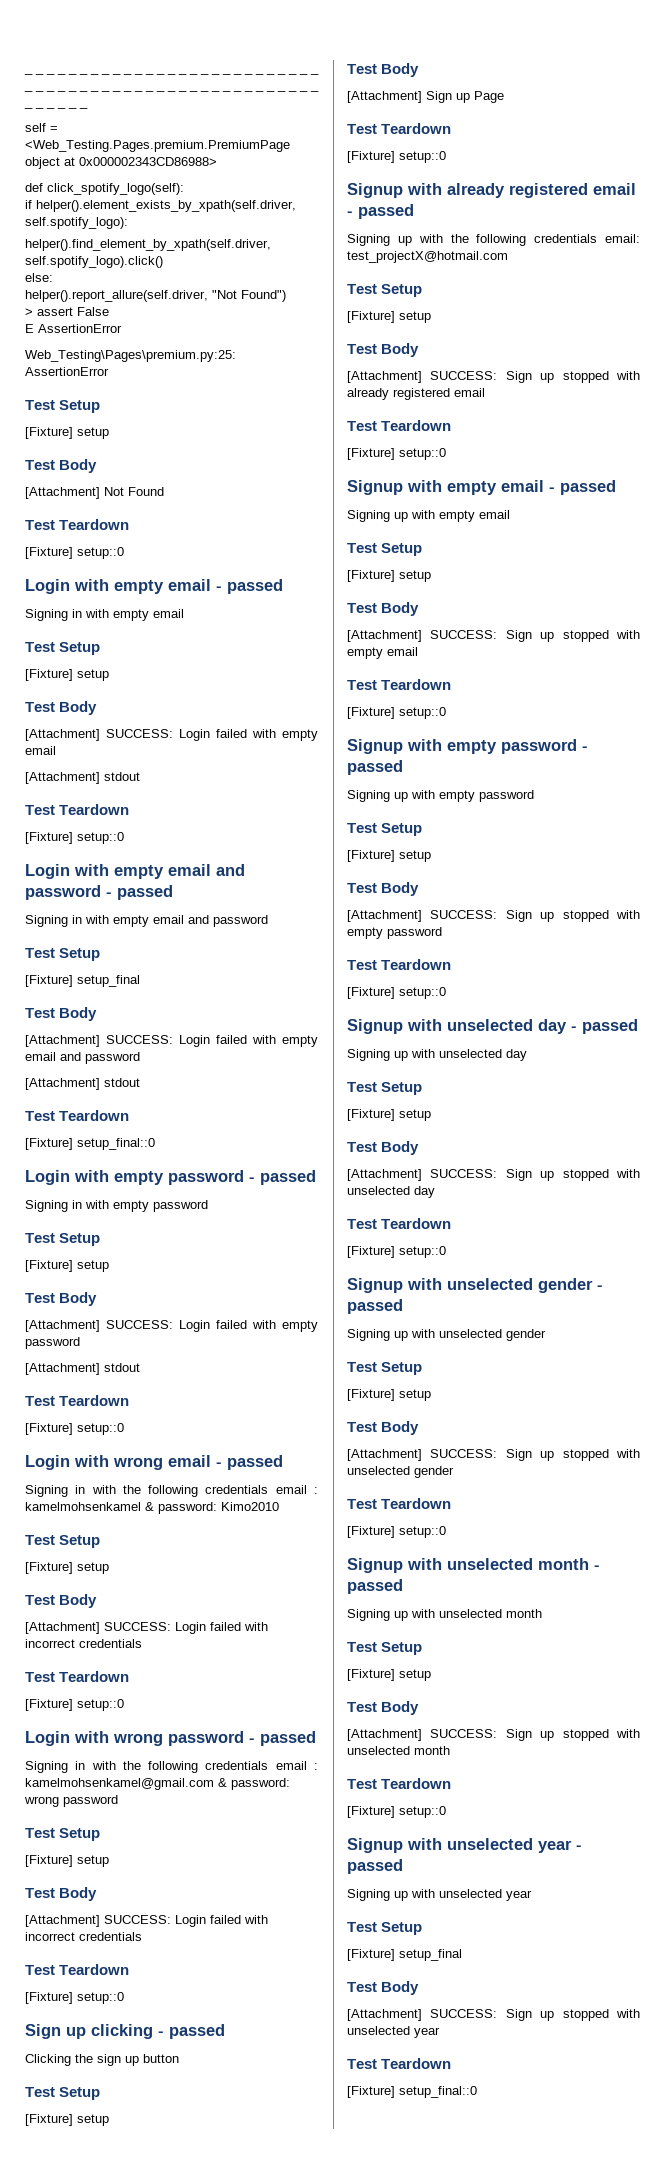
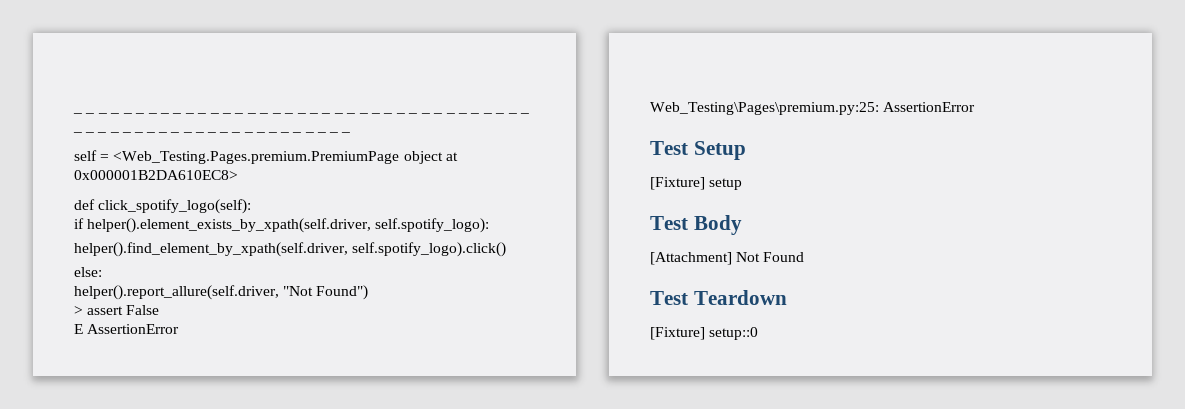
[79,157,217,166] 0x000002343CD86988> -> [74,170,238,180] 0x000001B2DA610EC8>
[25,579,283,594] [25,609,184,621] [25,642,101,655] [25,669,109,681] [25,701,98,715] [25,729,318,741] [25,746,56,755] [25,772,140,784] [25,804,130,815] [25,832,124,844] [25,864,245,879] [25,885,173,900] [25,915,268,927] [25,948,101,961] [25,975,140,987] [25,1007,98,1021] [25,1035,318,1047] [25,1052,140,1064] [25,1078,140,1090] [25,1110,130,1121] [25,1138,155,1150] [25,1170,316,1185] [25,1200,208,1212] [25,1233,101,1246] [25,1260,109,1272] [25,1292,98,1306] [25,1320,318,1332] [25,1337,80,1349] [25,1363,140,1375] [25,1395,130,1406] [25,1423,124,1435] [25,1455,283,1470] [25,1485,318,1497] [25,1502,279,1514] [25,1535,101,1548] [25,1562,109,1574] [25,1594,98,1608] [25,1622,268,1634] [25,1639,142,1648] [25,1671,130,1682] [25,1699,124,1711] [25,1731,316,1746] [25,1761,318,1773] [25,1778,290,1790] [24,1795,118,1807] [25,1828,101,1841] [25,1855,109,1867] [25,1887,98,1901] [25,1915,268,1927] [25,1932,142,1941] [25,1964,130,1975] [25,1992,124,2004] [25,2024,225,2039] [25,2054,179,2066] [25,2087,101,2100] [25,2114,109,2126] [347,63,420,77] [347,91,504,103] [347,123,452,134] [347,151,446,163] [347,183,636,198] [347,204,414,219] [347,234,640,246] [347,251,508,263] [347,284,423,297] [347,311,431,323] [347,343,420,357] [347,371,640,383] [347,388,485,400] [347,420,452,431] [347,448,446,460] [347,480,616,495] [347,510,510,522] [347,543,423,556] [347,570,431,582] [347,602,420,616] [347,630,640,642] [347,647,418,659] [347,679,452,690] [347,707,446,719] [347,739,588,754] [347,760,403,775] [347,790,534,802] [347,823,423,836] [347,850,431,862] [347,882,420,896] [347,910,640,922] [347,927,442,939] [347,959,452,970] [347,987,446,999] [347,1019,638,1034] [347,1049,527,1061] [347,1082,423,1095] [347,1109,431,1121] [347,1141,420,1155] [347,1169,640,1181] [347,1186,435,1198] [347,1218,452,1229] [347,1246,446,1258] [347,1278,603,1293] [347,1299,403,1314] [347,1329,546,1341] [347,1362,423,1375] [347,1389,431,1401] [347,1421,420,1435] [347,1449,640,1461] [347,1466,454,1478] [347,1498,452,1509] [347,1526,446,1538] [347,1558,600,1573] [347,1579,403,1594] [347,1609,542,1621] [347,1642,423,1655] [347,1669,431,1681] [347,1701,420,1715] [347,1729,640,1741] [347,1746,450,1755] [347,1778,452,1789] [347,1806,446,1818] [347,1838,582,1853] [347,1859,403,1874] [347,1889,532,1901] [347,1922,423,1935] [347,1949,462,1961] [347,1981,420,1995] [347,2009,640,2021] [347,2026,440,2038] [347,2058,452,2069] [347,2086,477,2098] // Login with empty email - passed // Signing in with empty email // Test Setup // [Fixture] setup // Test Body // [Attachment] SUCCESS: Login failed with empty email // [Attachment] stdout // Test Teardown // [Fixture] setup::0 // Login with empty email and password - passed // Signing in with empty email and password // Test Setup // [Fixture] setup_final // Test Body // [Attachment] SUCCESS: Login failed with empty email and password // [Attachment] stdout // Test Teardown // [Fixture] setup_final::0 // Login with empty password - passed // Signing in with empty password // Test Setup // [Fixture] setup // Test Body // [Attachment] SUCCESS: Login failed with empty password // [Attachment] stdout // Test Teardown // [Fixture] setup::0 // Login with wrong email - passed // Signing in with the following credentials email : kamelmohsenkamel & password: Kimo2010 // Test Setup // [Fixture] setup // Test Body // [Attachment] SUCCESS: Login failed with incorrect credentials // Test Teardown // [Fixture] setup::0 // Login with wrong password - passed // Signing in with the following credentials email : kamelmohsenkamel@gmail.com & password: wrong password // Test Setup // [Fixture] setup // Test Body // [Attachment] SUCCESS: Login failed with incorrect credentials // Test Teardown // [Fixture] setup::0 // Sign up clicking - passed // Clicking the sign up button // Test Setup // [Fixture] setup // Test Body // [Attachment] Sign up Page // Test Teardown // [Fixture] setup::0 // Signup with already registered email - passed // Signing up with the following credentials email: test_projectX@hotmail.com // Test Setup // [Fixture] setup // Test Body // [Attachment] SUCCESS: Sign up stopped with already registered email // Test Teardown // [Fixture] setup::0 // Signup with empty email - passed // Signing up with empty email // Test Setup // [Fixture] setup // Test Body // [Attachment] SUCCESS: Sign up stopped with empty email // Test Teardown // [Fixture] setup::0 // Signup with empty password - passed // Signing up with empty password // Test Setup // [Fixture] setup // Test Body // [Attachment] SUCCESS: Sign up stopped with empty password // Test Teardown // [Fixture] setup::0 // Signup with unselected day - passed // Signing up with unselected day // Test Setup // [Fixture] setup // Test Body // [Attachment] SUCCESS: Sign up stopped with unselected day // Test Teardown // [Fixture] setup::0 // Signup with unselected gender - passed // Signing up with unselected gender // Test Setup // [Fixture] setup // Test Body // [Attachment] SUCCESS: Sign up stopped with unselected gender // Test Teardown // [Fixture] setup::0 // Signup with unselected month - passed // Signing up with unselected month // Test Setup // [Fixture] setup // Test Body // [Attachment] SUCCESS: Sign up stopped with unselected month // Test Teardown // [Fixture] setup::0 // Signup with unselected year - passed // Signing up with unselected year // Test Setup // [Fixture] setup_final // Test Body // [Attachment] SUCCESS: Sign up stopped with unselected year // Test Teardown // [Fixture] setup_final::0 -> (759, 333) none

